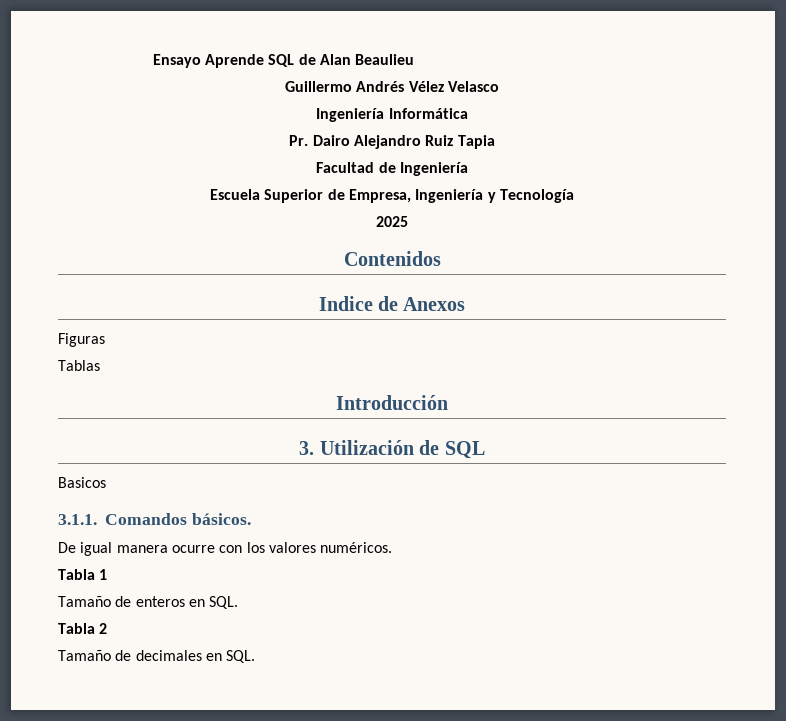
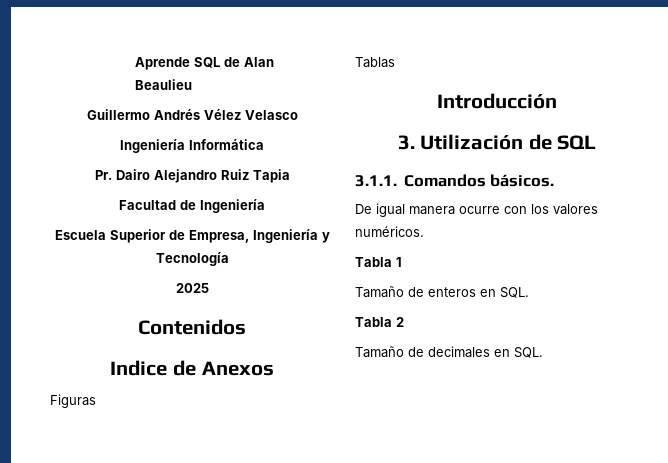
[152,54,201,68] Ensayo -> (135, 63) none
[58,477,106,488] // Basicos -> (597, 142) none

